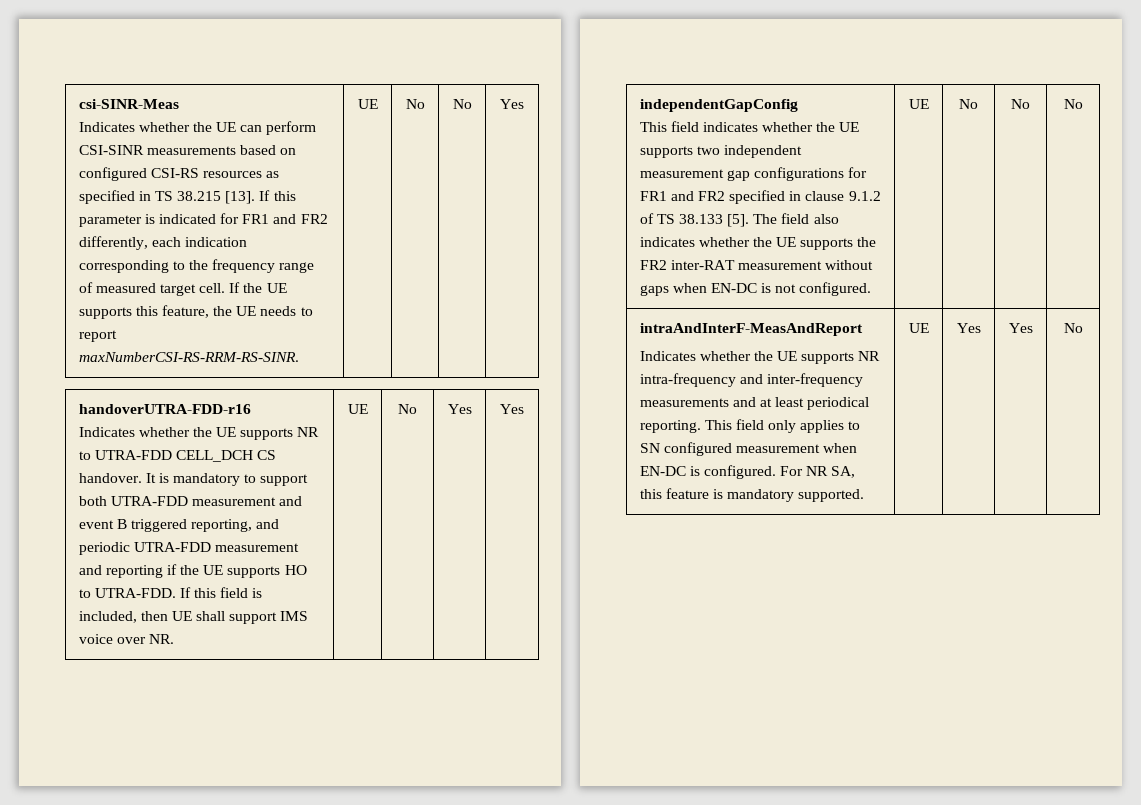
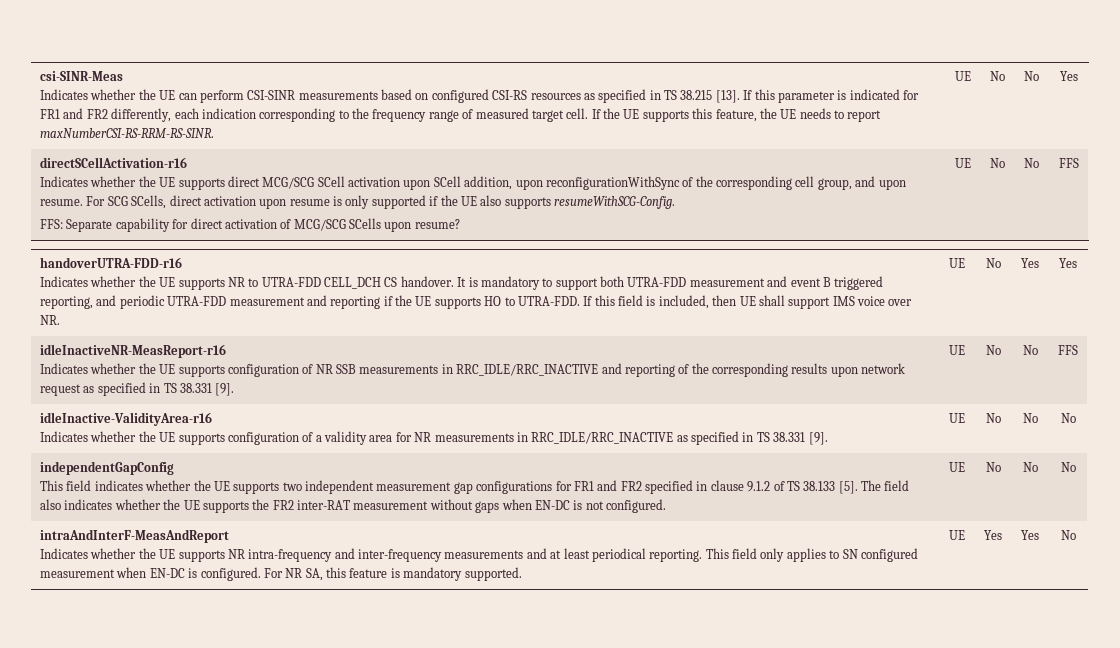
(524, 104) none -> [40,157,188,168] [40,176,906,190] [40,195,676,209] [40,218,460,232] [955,158,971,168] [990,158,1005,168] [1024,158,1039,168] [1058,158,1079,168] // directSCellActivation-r16 // Indicates whether the UE supports direct MCG/SCG SCell activation upon SCell addition, upon reconfigurationWithSync of the corresponding cell group, and upon resume. For SCG SCells, direct activation upon resume is only supported if the UE also supports resumeWithSCG-Config. // FFS: Separate capability for direct activation of MCG/SCG SCells upon resume? | UE | No | No | FFS
(524, 409) none -> [40,344,227,358] [40,363,906,377] [40,382,235,396] [949,345,965,355] [985,345,1001,355] [1022,345,1038,355] [1058,345,1078,355] [40,412,213,426] [40,431,828,445] [949,413,965,423] [985,413,1001,423] [1022,413,1038,423] [1060,413,1076,423] // idleInactiveNR-MeasReport-r16 // Indicates whether the UE supports configuration of NR SSB measurements in RRC_IDLE/RRC_INACTIVE and reporting of the corresponding results upon network request as specified in TS 38.331 [9]. | UE | No | No | FFS // idleInactive-ValidityArea-r16 // Indicates whether the UE supports configuration of a validity area for NR measurements in RRC_IDLE/RRC_INACTIVE as specified in TS 38.331 [9]. | UE | No | No | No

